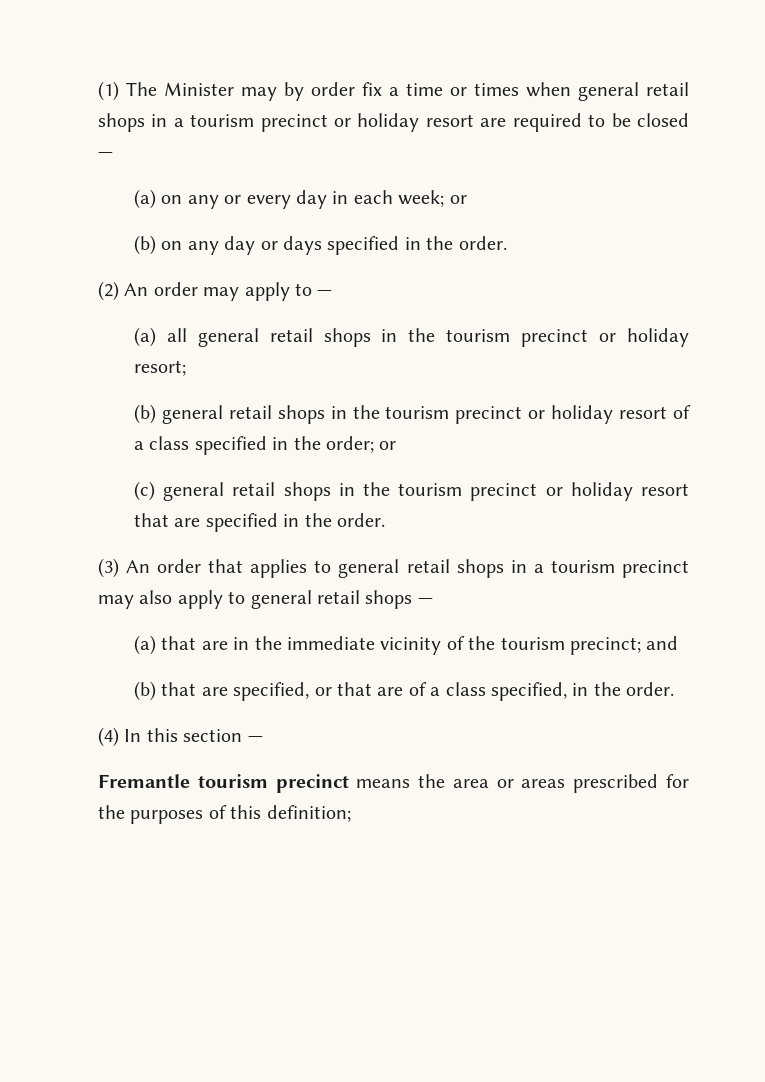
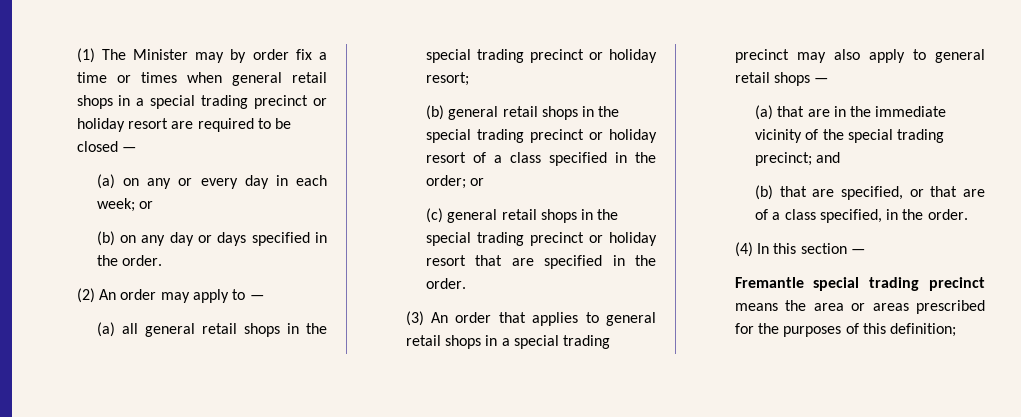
[190,114,255,127] tourism -> [150,95,249,109] special trading
[446,329,511,342] tourism -> [425,49,524,63] special trading
[385,406,450,419] tourism -> [425,129,524,143] special trading
[398,483,463,496] tourism -> [425,232,524,246] special trading
[550,560,615,573] tourism -> [513,335,611,349] special trading
[500,637,565,650] tourism -> [847,129,945,143] special trading
[197,774,268,788] tourism -> [813,277,920,291] special trading

